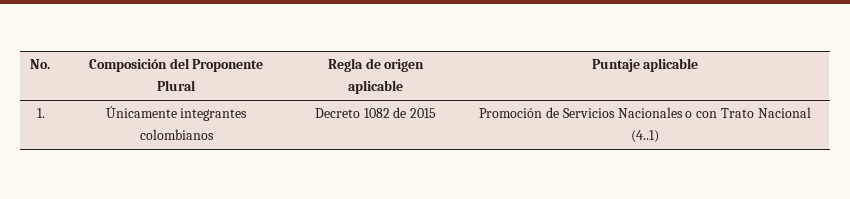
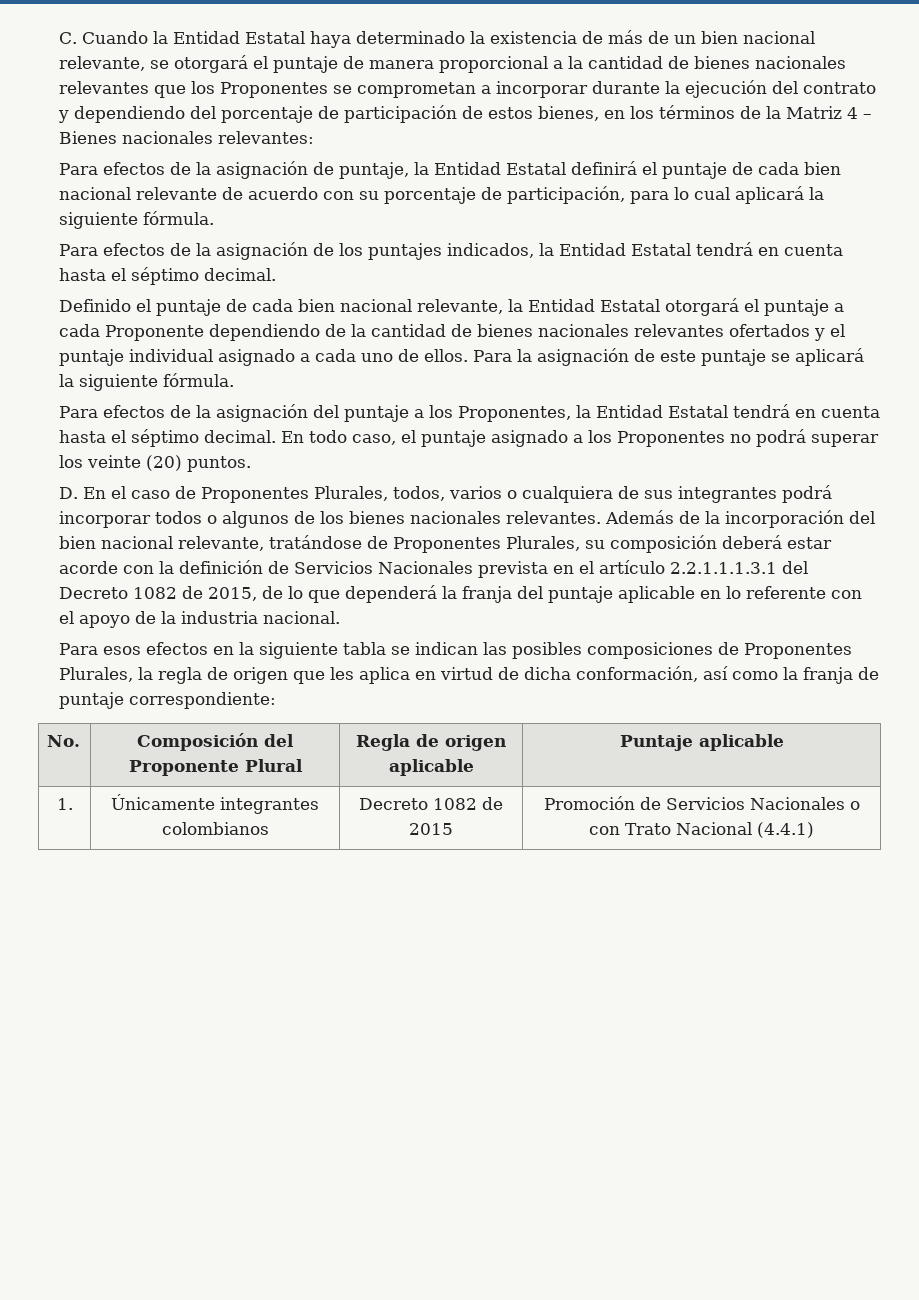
(30, 64) none -> [58,30,815,48] [58,55,846,73] [58,80,876,98] [57,105,872,123] [58,131,314,144] [58,161,841,179] [58,186,824,204] [58,211,214,229] [58,242,843,260] [58,267,276,285] [58,298,844,316] [58,324,845,341] [58,348,864,366] [58,373,234,391] [58,404,880,422] [58,429,879,447] [58,455,251,472] [58,485,832,503] [58,510,875,528] [58,535,832,553] [58,560,808,578] [58,585,862,603] [58,611,340,628] [58,642,852,659] [58,666,879,684] [58,692,276,709] C. Cuando la Entidad Estatal haya determinado la existencia de más de un bien nacional relevante, se otorgará el puntaje de manera proporcional a la cantidad de bienes nacionales relevantes que los Proponentes se comprometan a incorporar durante la ejecución del contrato y dependiendo del porcentaje de participación de estos bienes, en los términos de la Matriz 4 – Bienes nacionales relevantes: // Para efectos de la asignación de puntaje, la Entidad Estatal definirá el puntaje de cada bien nacional relevante de acuerdo con su porcentaje de participación, para lo cual aplicará la siguiente fórmula. // Para efectos de la asignación de los puntajes indicados, la Entidad Estatal tendrá en cuenta hasta el séptimo decimal. // Definido el puntaje de cada bien nacional relevante, la Entidad Estatal otorgará el puntaje a cada Proponente dependiendo de la cantidad de bienes nacionales relevantes ofertados y el puntaje individual asignado a cada uno de ellos. Para la asignación de este puntaje se aplicará la siguiente fórmula. // Para efectos de la asignación del puntaje a los Proponentes, la Entidad Estatal tendrá en cuenta hasta el séptimo decimal. En todo caso, el puntaje asignado a los Proponentes no podrá superar los veinte (20) puntos. // D. En el caso de Proponentes Plurales, todos, varios o cualquiera de sus integrantes podrá incorporar todos o algunos de los bienes nacionales relevantes. Además de la incorporación del bien nacional relevante, tratándose de Proponentes Plurales, su composición deberá estar acorde con la definición de Servicios Nacionales prevista en el artículo 2.2.1.1.1.3.1 del Decreto 1082 de 2015, de lo que dependerá la franja del puntaje aplicable en lo referente con el apoyo de la industria nacional. // Para esos efectos en la siguiente tabla se indican las posibles composiciones de Proponentes Plurales, la regla de origen que les aplica en virtud de dicha conformación, así como la franja de puntaje correspondiente: //
[630,130,659,143] (4..1) -> [757,822,814,838] (4.4.1)

